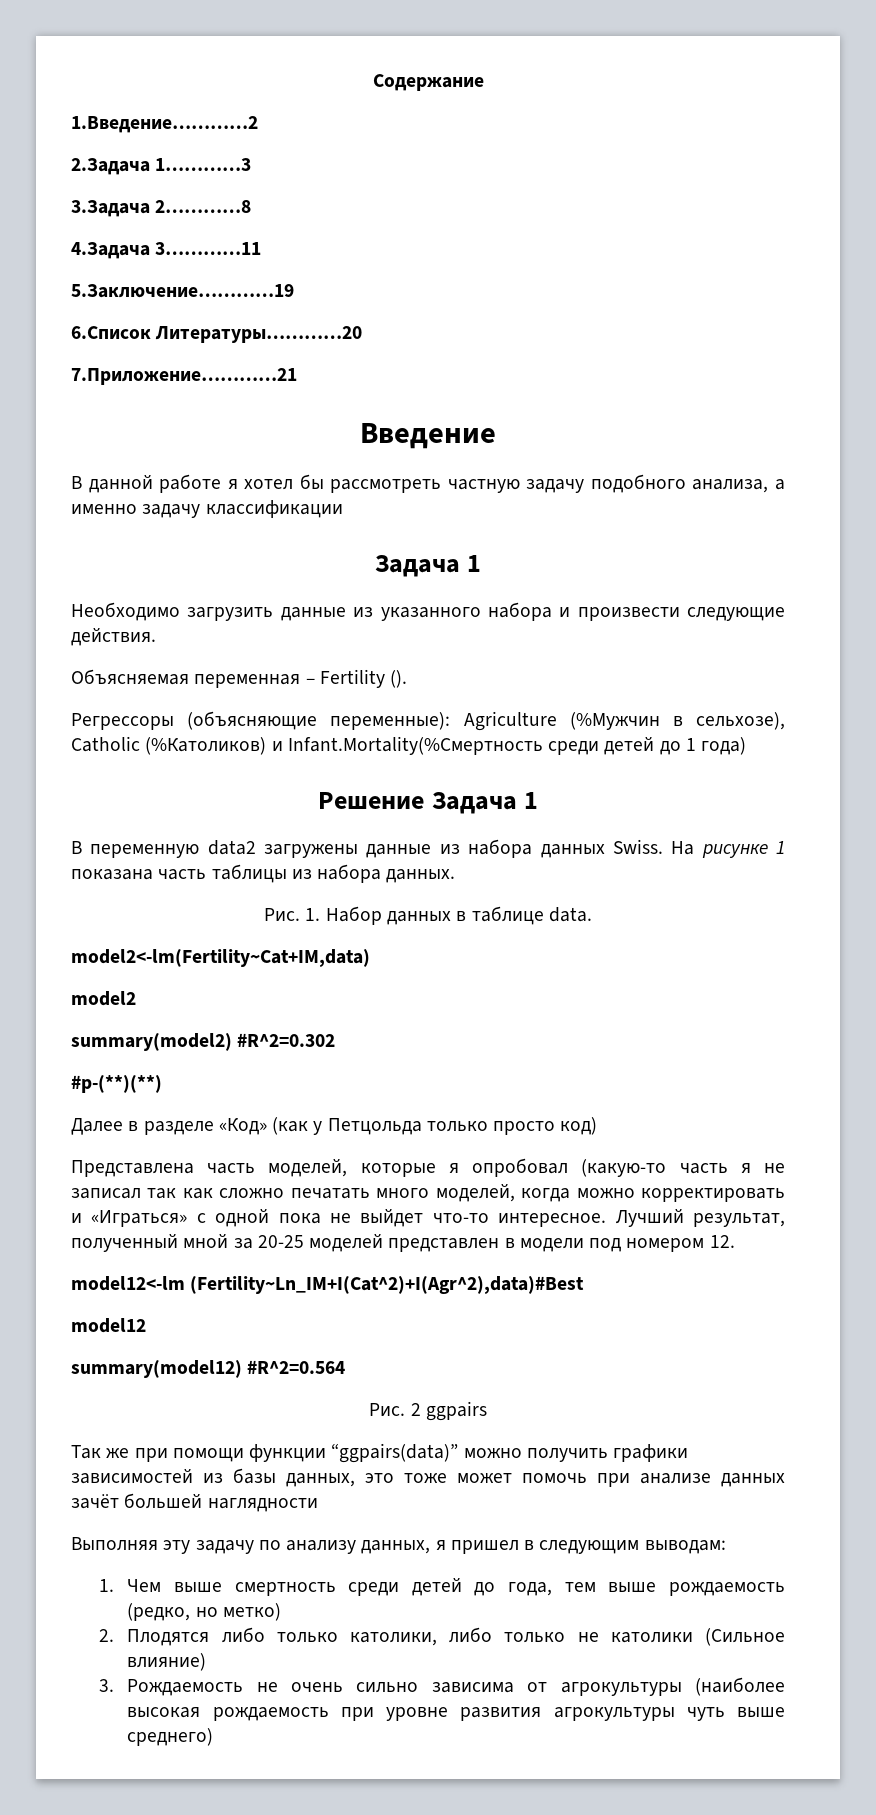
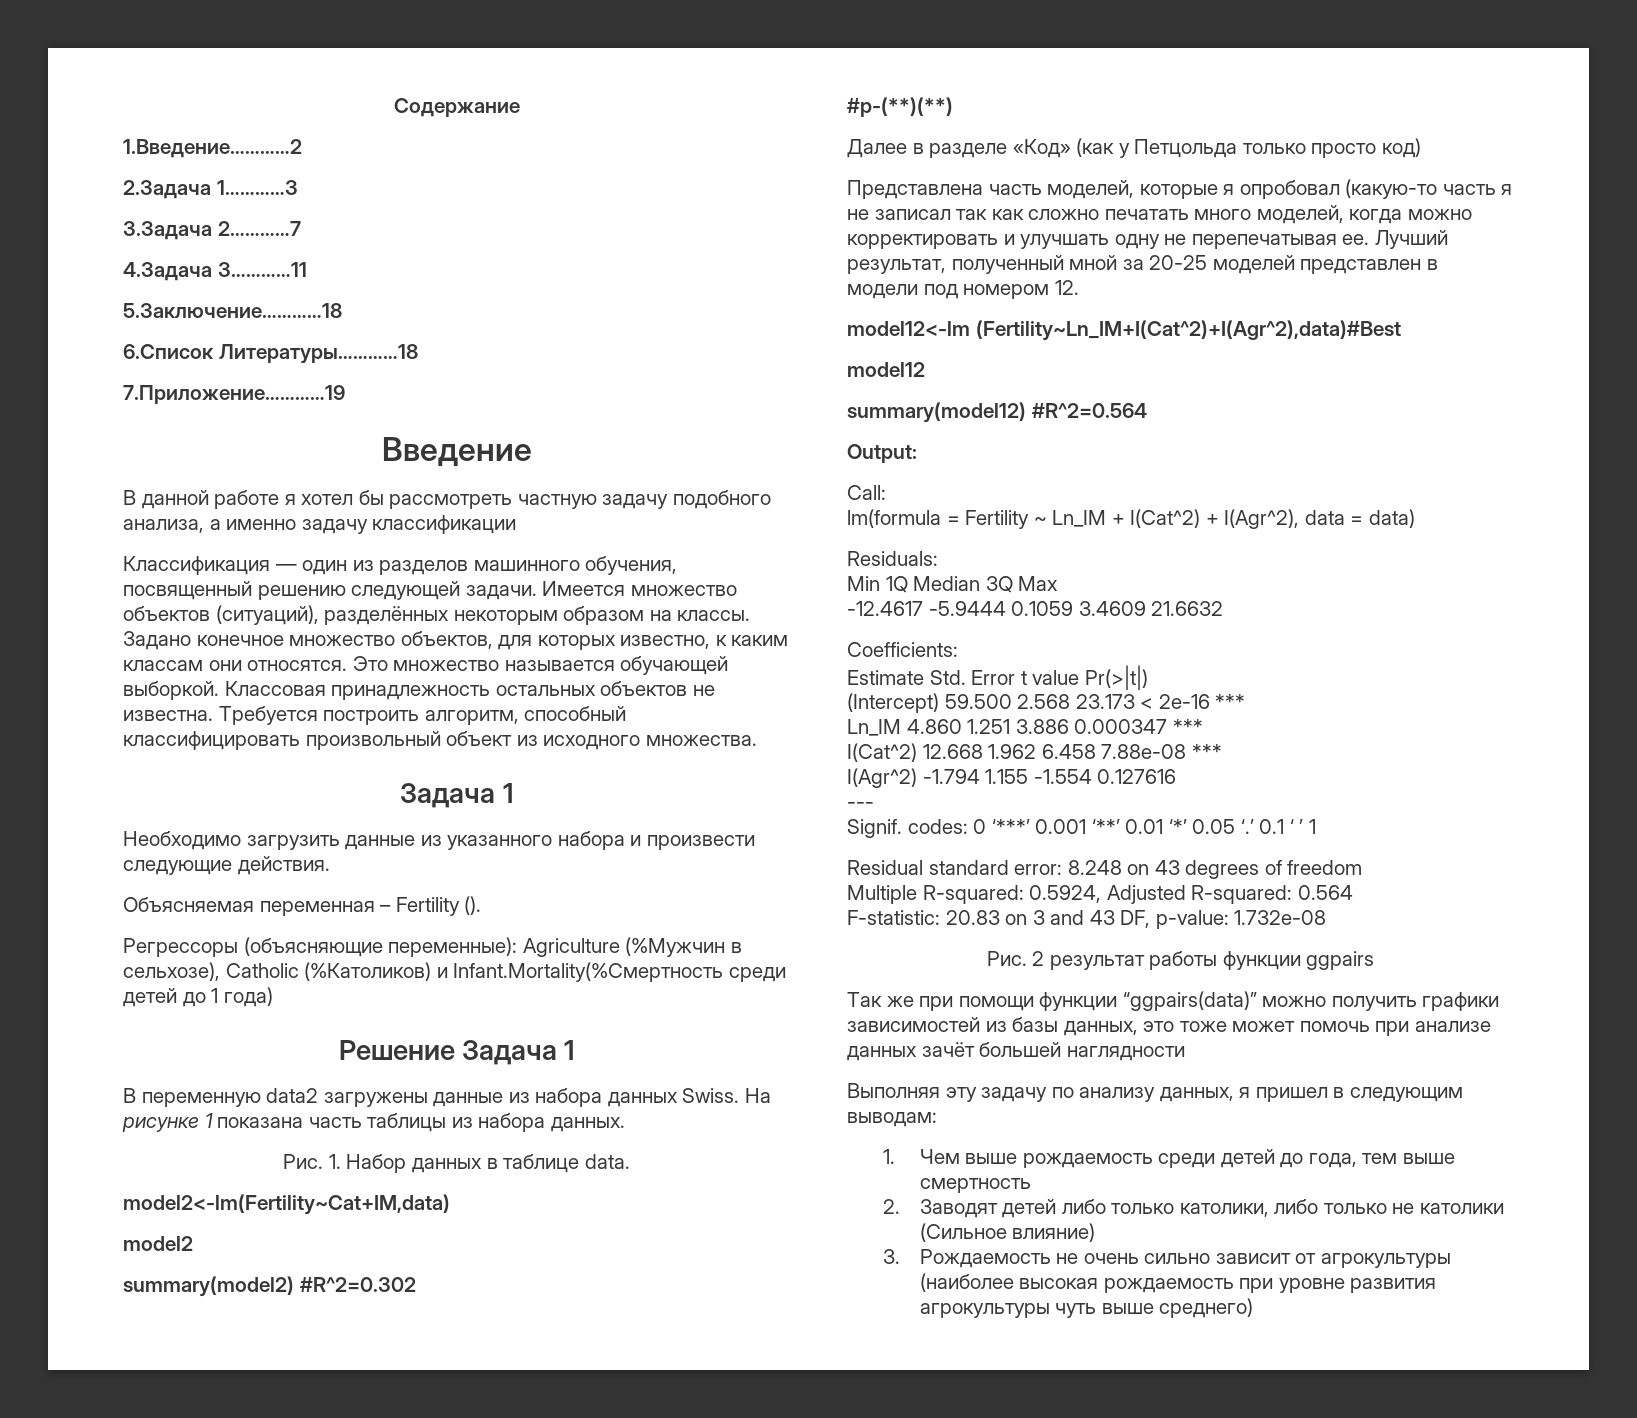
[155,200,252,213] 2…………8 -> [217,221,301,236] 2…………7
[71,284,294,298] 5.Заключение…………19 -> [123,303,342,318] 5.Заключение…………18
[155,326,363,343] [71,368,297,385] Литературы…………20 // 7.Приложение…………21 -> [218,344,418,364] [123,385,345,404] Литературы…………18 // 7.Приложение…………19
(343, 509) none -> [123,556,678,575] [123,581,737,600] [123,605,751,625] [123,631,789,650] [123,656,729,675] [123,681,715,700] [123,706,627,725] [123,731,757,750] // Классификация — один из разделов машинного обучения, посвященный решению следующей задачи. Имеется множество объектов (ситуаций), разделённых некоторым образом на классы. Задано конечное множество объектов, для которых известно, к каким классам они относятся. Это множество называется обучающей выборкой. Классовая принадлежность остальных объектов не известна. Требуется построить алгоритм, способный классифицировать произвольный объект из исходного множества.
[91,1208,607,1227] «Играться» с одной пока не выйдет что-то интересное. -> [1020,234,1370,249] улучшать одну не перепечатывая ее.
(346, 1367) none -> [847,444,917,463] [847,485,886,500] [847,509,1415,529] [847,551,938,566] [847,576,1059,593] [847,601,1224,616] [847,642,958,657] [847,665,1148,690] [847,693,1246,713] [847,719,1203,736] [847,743,1222,762] [847,768,1177,788] [847,802,874,809] [847,819,1316,838] [847,860,1363,879] [847,885,1353,904] [847,910,1327,929] // Output: // Call: // lm(formula = Fertility ~ Ln_IM + I(Cat^2) + I(Agr^2), data = data) // Residuals: // Min 1Q Median 3Q Max // -12.4617 -5.9444 0.1059 3.4609 21.6632 // Coefficients: // Estimate Std. Error t value Pr(>|t|) // (Intercept) 59.500 2.568 23.173 < 2e-16 *** // Ln_IM 4.860 1.251 3.886 0.000347 *** // I(Cat^2) 12.668 1.962 6.458 7.88e-08 *** // I(Agr^2) -1.794 1.155 -1.554 0.127616 // --- // Signif. codes: 0 ‘***’ 0.001 ‘**’ 0.01 ‘*’ 0.05 ‘.’ 0.1 ‘ ’ 1 // Residual standard error: 8.248 on 43 degrees of freedom // Multiple R-squared: 0.5924, Adjusted R-squared: 0.564 // F-statistic: 20.83 on 3 and 43 DF, p-value: 1.732e-08
(421, 1409) none -> [1049,951,1301,970] результат работы функции
[234,1582,336,1596] смертность -> [1022,1153,1153,1168] рождаемость
[669,1582,785,1596] [127,1603,281,1621] рождаемость (редко, но метко) -> [919,1178,1031,1193] смертность
[127,1629,210,1646] Плодятся -> [919,1199,1057,1218] Заводят детей
[431,1682,514,1693] зависима -> [1215,1253,1291,1264] зависит

